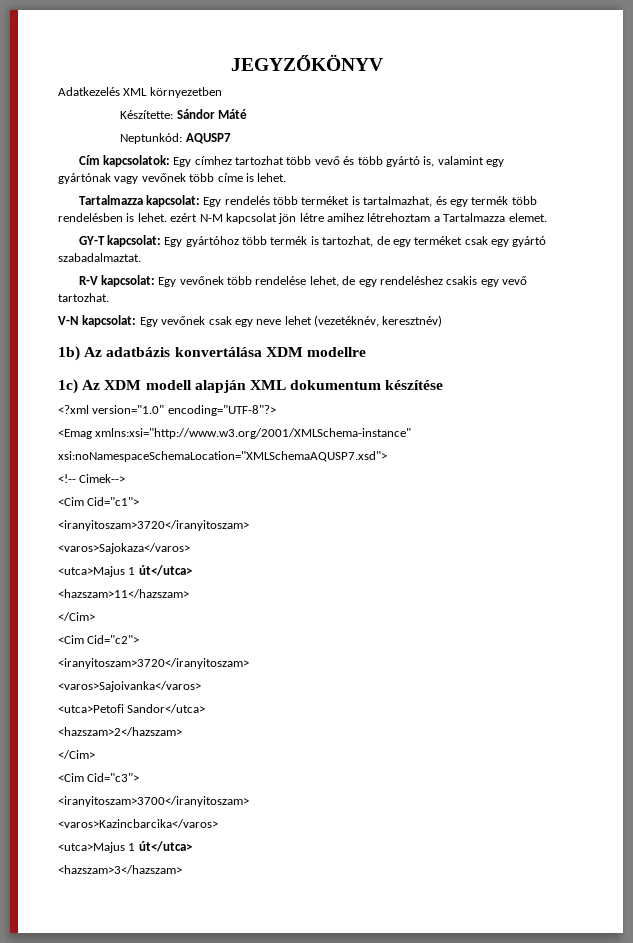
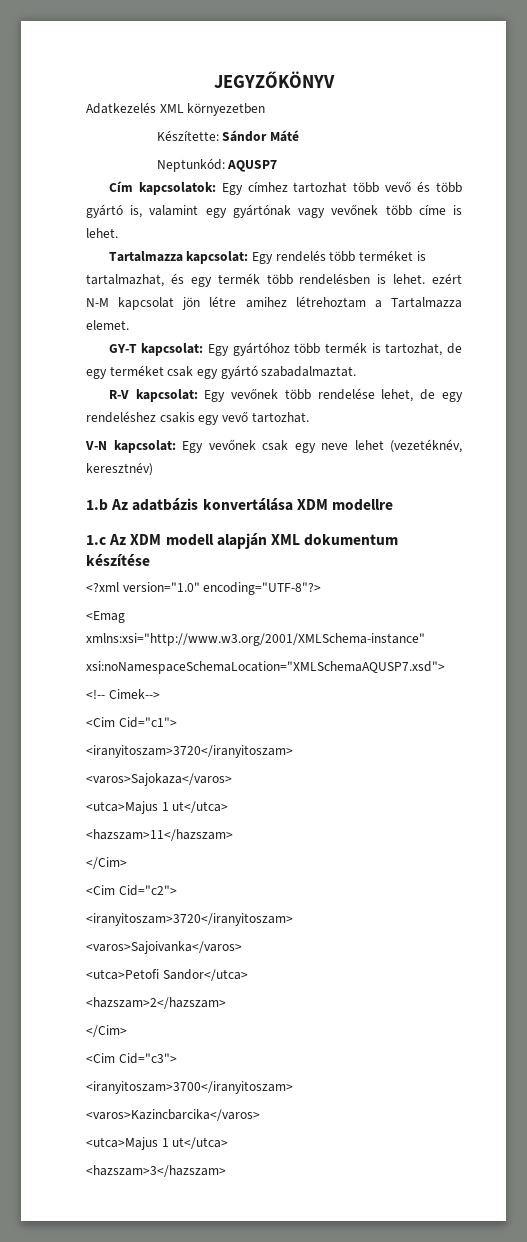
[58,346,80,361] 1b) -> [86,499,108,511] 1.b
[58,379,78,394] 1c) -> [86,535,106,545] 1.c
[138,565,192,576] út</utca> -> [172,801,229,813] ut</utca>
[138,841,192,852] út</utca> -> [172,1137,229,1149] ut</utca>

